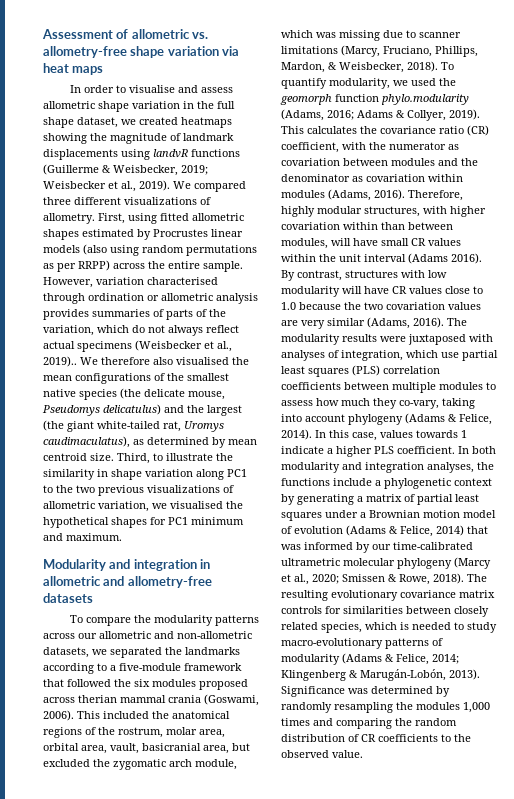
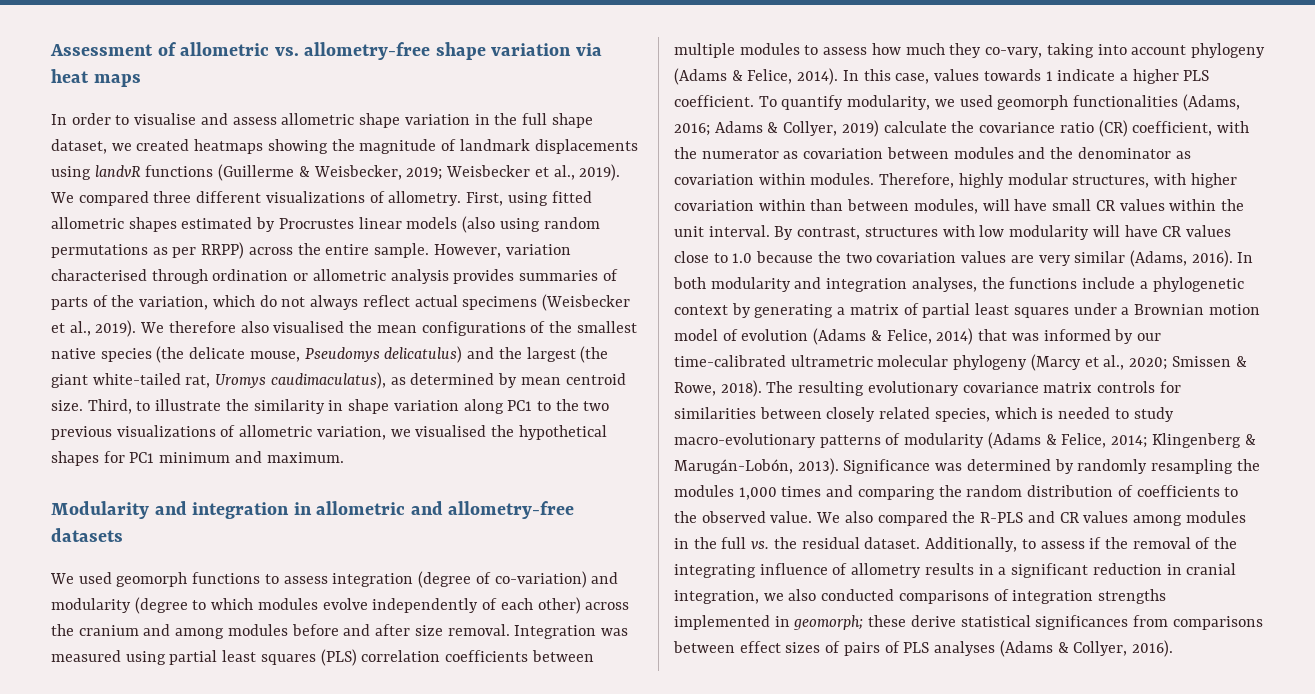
[43,356,77,367] 2019).. -> [95,320,137,337] 2019).
[69,615,259,626] [43,631,252,639] [43,647,240,658] [43,663,242,674] [43,679,248,690] [43,694,259,706] [43,710,230,721] [43,727,225,738] [43,743,250,754] [43,759,237,770] [281,30,461,41] [281,45,478,57] [281,61,454,73] [281,78,456,89] [280,94,469,105] [281,109,480,121] [281,125,489,136] [281,142,459,153] [281,158,478,166] [281,174,463,182] [281,189,463,201] [281,206,486,217] [281,222,453,230] [281,238,461,249] [281,253,482,264] [281,270,447,281] [281,286,483,297] [281,302,481,310] [281,317,467,329] [281,334,493,345] [281,350,459,361] To compare the modularity patterns across our allometric and non-allometric datasets, we separated the landmarks according to a five-module framework that followed the six modules proposed across therian mammal crania (Goswami, 2006). This included the anatomical regions of the rostrum, molar area, orbital area, vault, basicranial area, but excluded the zygomatic arch module, which was missing due to scanner limitations (Marcy, Fruciano, Phillips, Mardon, & Weisbecker, 2018). To quantify modularity, we used the geomorph function phylo.modularity (Adams, 2016; Adams & Collyer, 2019). This calculates the covariance ratio (CR) coefficient, with the numerator as covariation between modules and the denominator as covariation within modules (Adams, 2016). Therefore, highly modular structures, with higher covariation within than between modules, will have small CR values within the unit interval (Adams 2016). By contrast, structures with low modularity will have CR values close to 1.0 because the two covariation values are very similar (Adams, 2016). The modularity results were juxtaposed with analyses of integration, which use -> [50,571,619,588] [51,597,630,614] [51,624,628,639] [51,650,166,665] We used geomorph functions to assess integration (degree of co-variation) and modularity (degree to which modules evolve independently of each other) across the cranium and among modules before and after size removal. Integration was measured using
(455, 450) none -> [758,94,1240,111] [674,120,1249,137] [674,147,1191,159] [674,173,1237,188] [674,199,1244,214] [674,225,1231,240] [674,250,1233,267] To quantify modularity, we used geomorph functionalities (Adams, 2016; Adams & Collyer, 2019) calculate the covariance ratio (CR) coefficient, with the numerator as covariation between modules and the denominator as covariation within modules. Therefore, highly modular structures, with higher covariation within than between modules, will have small CR values within the unit interval. By contrast, structures with low modularity will have CR values close to 1.0 because the two covariation values are very similar (Adams, 2016).
[361,734,376,742] CR -> (1133, 491) none
(363, 754) none -> [816,511,1246,526] [674,537,1238,552] [674,563,1237,578] [674,589,1167,604] [674,615,1263,630] [673,640,1173,657] We also compared the R-PLS and CR values among modules in the full vs. the residual dataset. Additionally, to assess if the removal of the integrating influence of allometry results in a significant reduction in cranial integration, we also conducted comparisons of integration strengths implemented in geomorph; these derive statistical significances from comparisons between effect sizes of pairs of PLS analyses (Adams & Collyer, 2016).

